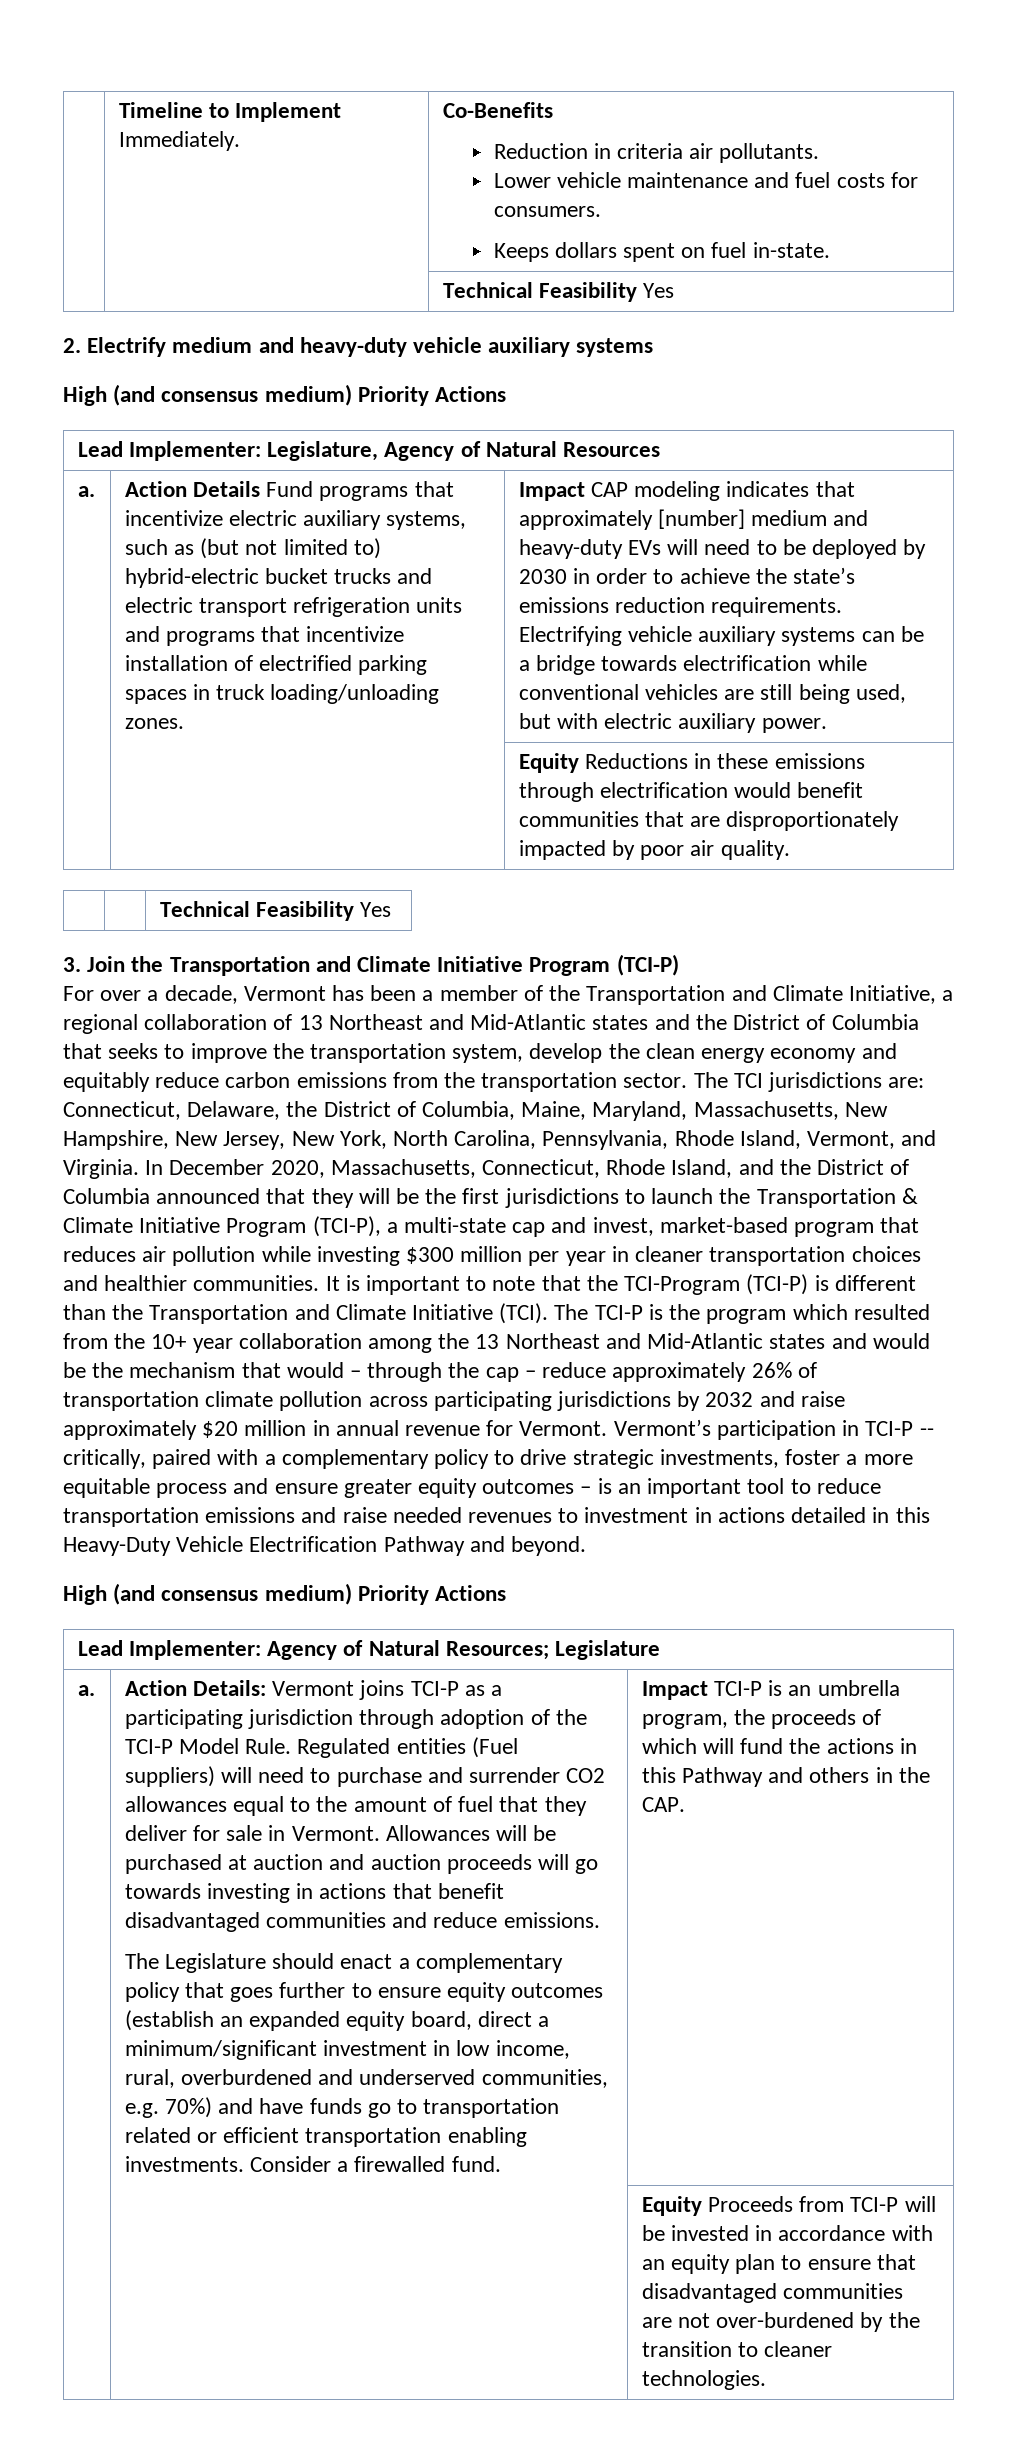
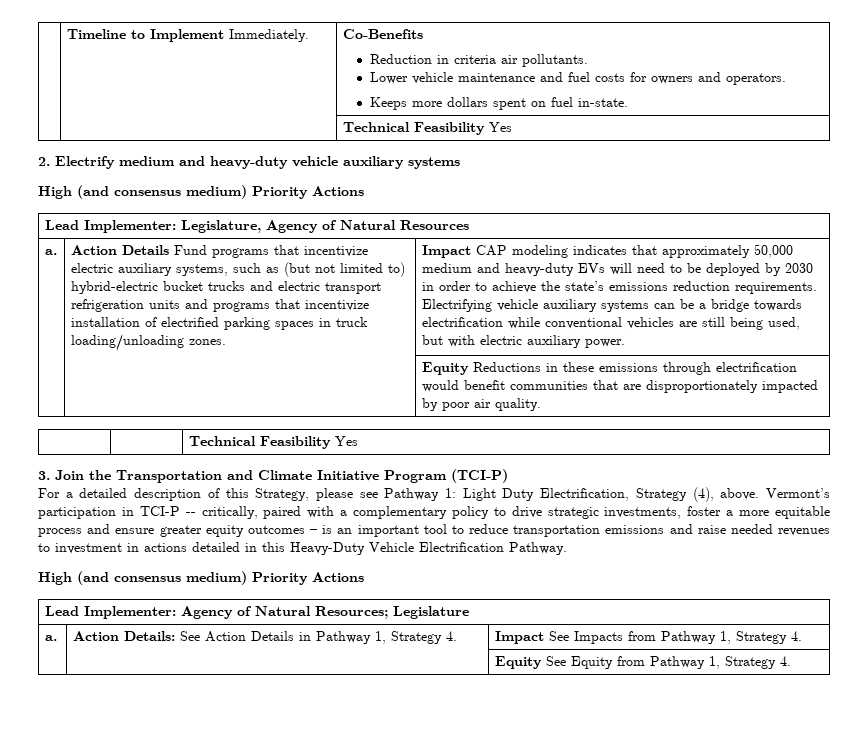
[493,206,601,217] consumers. -> [650,72,786,85] owners and operators.
(549, 252) none -> [411,101,442,107] more
[658,509,746,529] [number] -> [753,244,793,258] 50,000
[100,985,954,1005] [63,1014,919,1034] [63,1043,897,1063] [63,1072,925,1092] [63,1101,888,1121] [63,1130,937,1150] [63,1159,910,1179] [63,1188,918,1208] [63,1216,920,1237] [63,1246,921,1266] [63,1274,916,1295] [63,1303,930,1324] [63,1333,930,1353] [63,1362,817,1382] [63,1391,845,1411] [63,1420,608,1440] over a decade, Vermont has been a member of the Transportation and Climate Initiative, a regional collaboration of 13 Northeast and Mid-Atlantic states and the District of Columbia that seeks to improve the transportation system, develop the clean energy economy and equitably reduce carbon emissions from the transportation sector. The TCI jurisdictions are: Connecticut, Delaware, the District of Columbia, Maine, Maryland, Massachusetts, New Hampshire, New Jersey, New York, North Carolina, Pennsylvania, Rhode Island, Vermont, and Virginia. In December 2020, Massachusetts, Connecticut, Rhode Island, and the District of Columbia announced that they will be the first jurisdictions to launch the Transportation & Climate Initiative Program (TCI-P), a multi-state cap and invest, market-based program that reduces air pollution while investing $300 million per year in cleaner transportation choices and healthier communities. It is important to note that the TCI-Program (TCI-P) is different than the Transportation and Climate Initiative (TCI). The TCI-P is the program which resulted from the 10+ year collaboration among the 13 Northeast and Mid-Atlantic states and would be the mechanism that would – through the cap – reduce approximately 26% of transportation climate pollution across participating jurisdictions by 2032 and raise approximately $20 million in annual revenue for Vermont. -> [65,487,760,502] a detailed description of this Strategy, please see Pathway 1: Light Duty Electrification, Strategy (4), above.
[383,1536,587,1556] Pathway and beyond. -> [509,542,567,555] Pathway.
[272,1680,503,1700] [124,1709,587,1729] [124,1737,518,1758] [124,1766,606,1787] [124,1796,587,1816] [124,1825,557,1841] [124,1854,599,1874] [124,1883,504,1903] [124,1912,600,1932] [124,1953,563,1973] [124,1982,604,2002] [124,2010,550,2031] [124,2040,570,2060] [124,2069,608,2088] [124,2097,560,2118] [124,2127,527,2147] [124,2156,501,2172] [641,1680,900,1700] [641,1709,882,1729] [641,1738,917,1754] [641,1767,930,1787] [641,1797,685,1812] [641,2196,936,2216] [641,2225,933,2241] [641,2254,916,2274] [641,2283,904,2303] [641,2312,920,2332] [641,2341,833,2357] [641,2370,766,2390] Vermont joins TCI-P as a participating jurisdiction through adoption of the TCI-P Model Rule. Regulated entities (Fuel suppliers) will need to purchase and surrender CO2 allowances equal to the amount of fuel that they deliver for sale in Vermont. Allowances will be purchased at auction and auction proceeds will go towards investing in actions that benefit disadvantaged communities and reduce emissions. // The Legislature should enact a complementary policy that goes further to ensure equity outcomes (establish an expanded equity board, direct a minimum/significant investment in low income, rural, overburdened and underserved communities, e.g. 70%) and have funds go to transportation related or efficient transportation enabling investments. Consider a firewalled fund. | Impact TCI-P is an umbrella program, the proceeds of which will fund the actions in this Pathway and others in the CAP. // | | Equity Proceeds from TCI-P will be invested in accordance with an equity plan to ensure that disadvantaged communities are not over-burdened by the transition to cleaner technologies. -> [179,631,457,644] [494,631,802,644] [494,656,791,669] See Action Details in Pathway 1, Strategy 4. | Impact See Impacts from Pathway 1, Strategy 4. // | | Equity See Equity from Pathway 1, Strategy 4.

